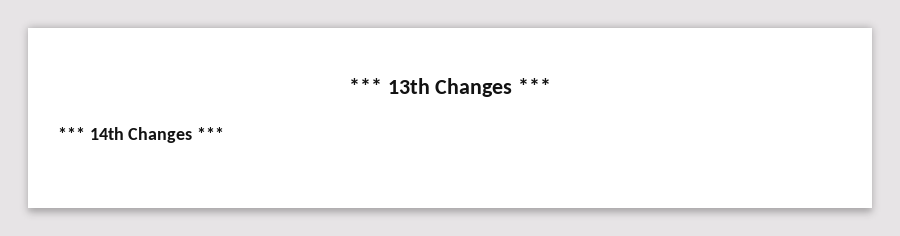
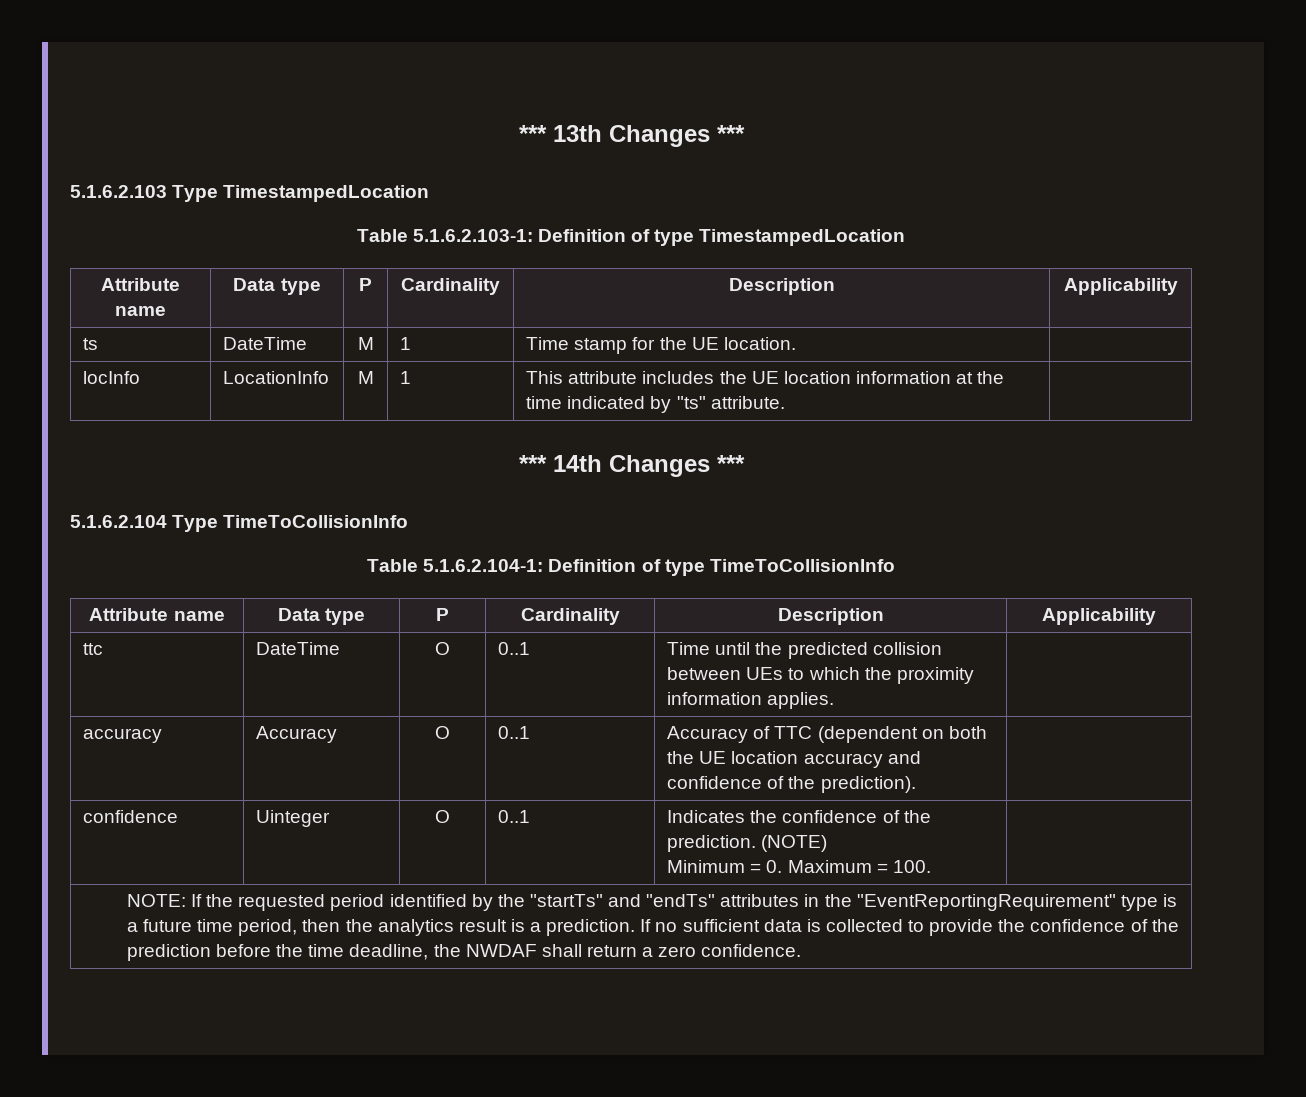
[58,127,225,143] *** 14th Changes *** -> [70,185,430,202] [356,229,906,246] [101,278,180,291] [115,306,166,316] [233,278,321,295] [359,278,372,291] [401,278,500,295] [728,278,835,295] [1063,278,1178,295] [83,338,99,350] [223,337,308,350] [357,337,374,350] [400,337,412,350] [526,337,796,354] [83,371,141,384] [223,371,330,384] [357,371,374,384] [400,371,412,384] [526,371,1005,384] [526,396,785,413] [518,455,745,477] [70,515,409,532] [367,559,895,576] [89,608,225,621] [277,608,366,625] [436,608,449,621] [520,608,620,625] [777,608,884,625] [1042,608,1156,625] [83,643,104,655] [256,642,341,655] [435,642,450,655] [498,642,531,655] [667,642,942,659] [667,667,974,684] [667,692,835,709] [83,728,163,743] [256,726,338,743] [435,726,450,739] [498,726,531,739] [667,726,987,743] [667,751,921,768] [667,776,916,793] [83,810,179,823] [256,810,331,827] [435,810,450,823] [498,810,531,823] [667,810,931,823] [667,835,828,852] [667,860,931,873] [126,894,1177,911] [126,919,1179,936] [126,944,802,961] 5.1.6.2.103 Type TimestampedLocation // Table 5.1.6.2.103-1: Definition of type TimestampedLocation // Attribute name | Data type | P | Cardinality | Description | Applicability // ts | DateTime | M | 1 | Time stamp for the UE location. | // locInfo | LocationInfo | M | 1 | This attribute includes the UE location information at the time indicated by "ts" attribute. | // *** 14th Changes *** // 5.1.6.2.104 Type TimeToCollisionInfo // Table 5.1.6.2.104-1: Definition of type TimeToCollisionInfo // Attribute name | Data type | P | Cardinality | Description | Applicability // ttc | DateTime | O | 0..1 | Time until the predicted collision between UEs to which the proximity information applies. | // accuracy | Accuracy | O | 0..1 | Accuracy of TTC (dependent on both the UE location accuracy and confidence of the prediction). | // confidence | Uinteger | O | 0..1 | Indicates the confidence of the prediction. (NOTE) // Minimum = 0. Maximum = 100. | // NOTE: If the requested period identified by the "startTs" and "endTs" attributes in the "EventReportingRequirement" type is a future time period, then the analytics result is a prediction. If no sufficient data is collected to provide the confidence of the prediction before the time deadline, the NWDAF shall return a zero confidence.

